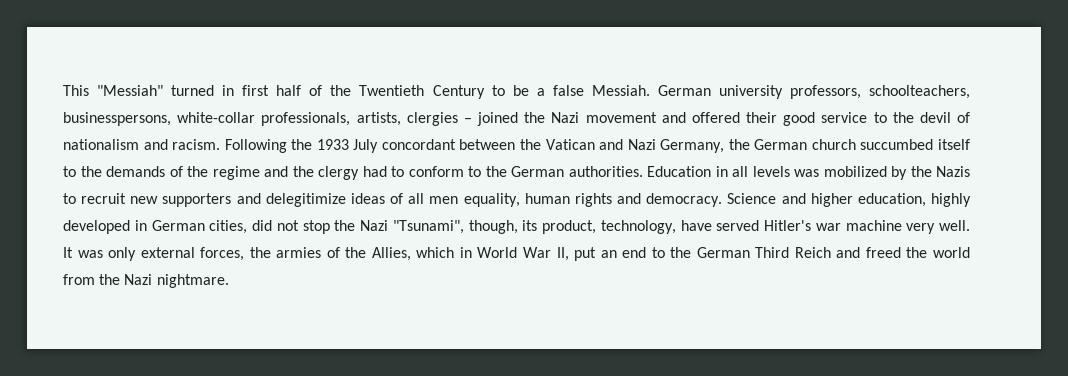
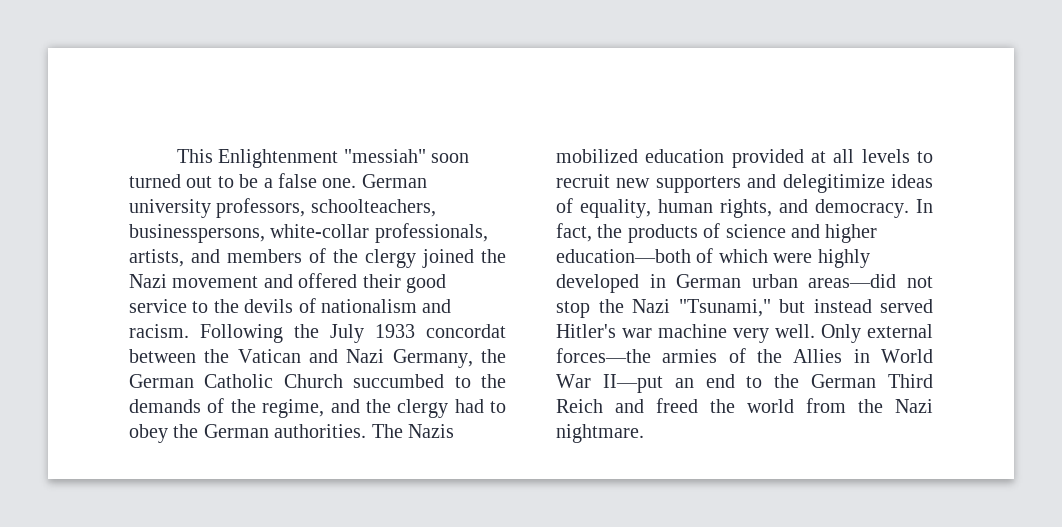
[97,85,485,99] "Messiah" turned in first half of the Twentieth Century -> [218,149,470,168] [129,174,213,188] Enlightenment "messiah" soon turned out
[591,85,650,96] Messiah. -> [322,178,357,188] one.
[406,112,472,126] clergies – -> [191,248,416,268] and members of the clergy
[919,112,951,123] devil -> [244,299,294,313] devils
[316,139,456,153] 1933 July concordant -> [330,324,506,343] July 1933 concordat
[811,139,970,150] church succumbed itself -> [204,374,445,388] Catholic Church succumbed
[212,166,260,180] regime -> [262,399,325,418] regime,
[408,166,481,177] conform to -> [129,424,168,443] obey
[647,166,970,180] Education in all levels was mobilized by the Nazis -> [371,424,454,438] [556,149,910,168] The Nazis mobilized education provided at all levels
[408,193,459,204] all men -> (573, 205) none
[574,193,612,207] rights -> [720,199,772,218] rights,
[727,193,926,207] Science and higher education, -> [916,199,933,213] [556,223,878,243] [556,248,813,263] In fact, the products of science and higher education—both of which were
[209,220,272,234] cities, did -> [751,274,897,288] urban areas—did
[392,220,712,234] "Tsunami", though, its product, technology, have -> [678,299,872,317] "Tsunami," but instead
[63,247,271,261] It was only external forces, the -> [821,324,933,343] [556,348,651,363] Only external forces—the
[371,247,455,261] Allies, which -> [793,349,843,363] Allies
[556,247,597,261] II, put -> [602,374,663,393] II—put

